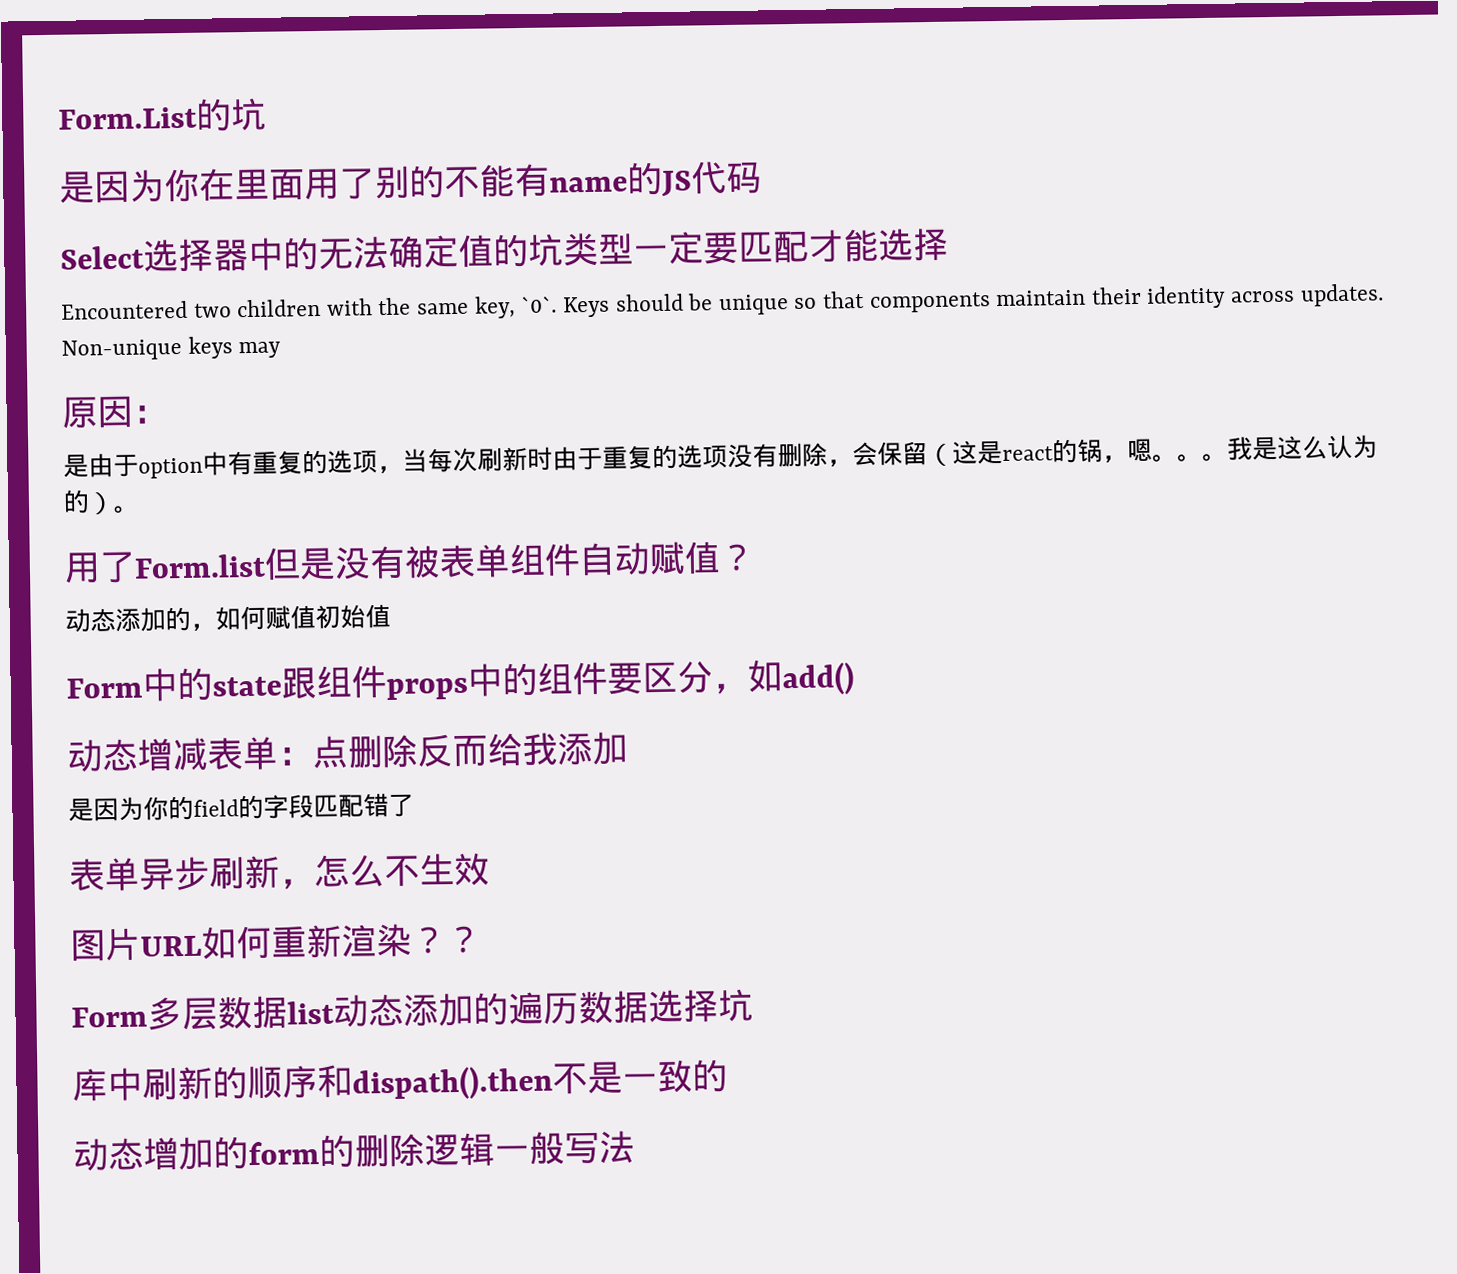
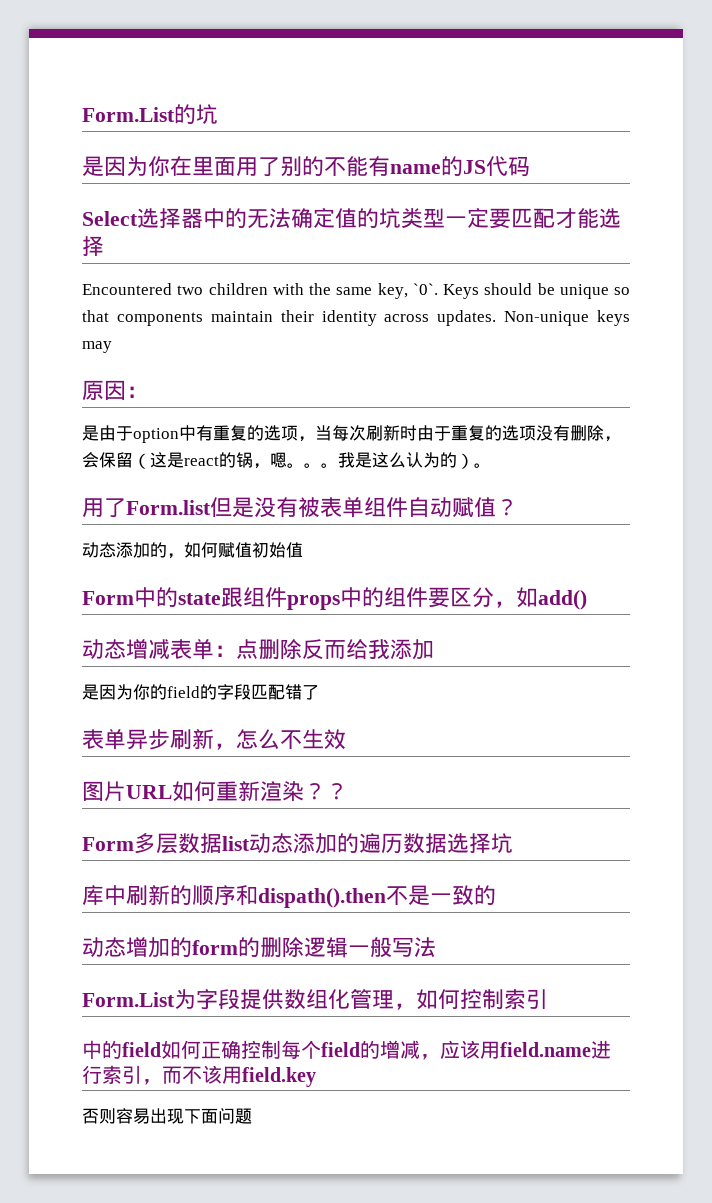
(635, 1147) none -> [82,989,548,1010] [82,1040,611,1060] [82,1065,316,1087] [82,1108,252,1124] // Form.List为字段提供数组化管理，如何控制索引 // 中的field如何正确控制每个field的增减，应该用field.name进行索引，而不该用field.key // 否则容易出现下面问题

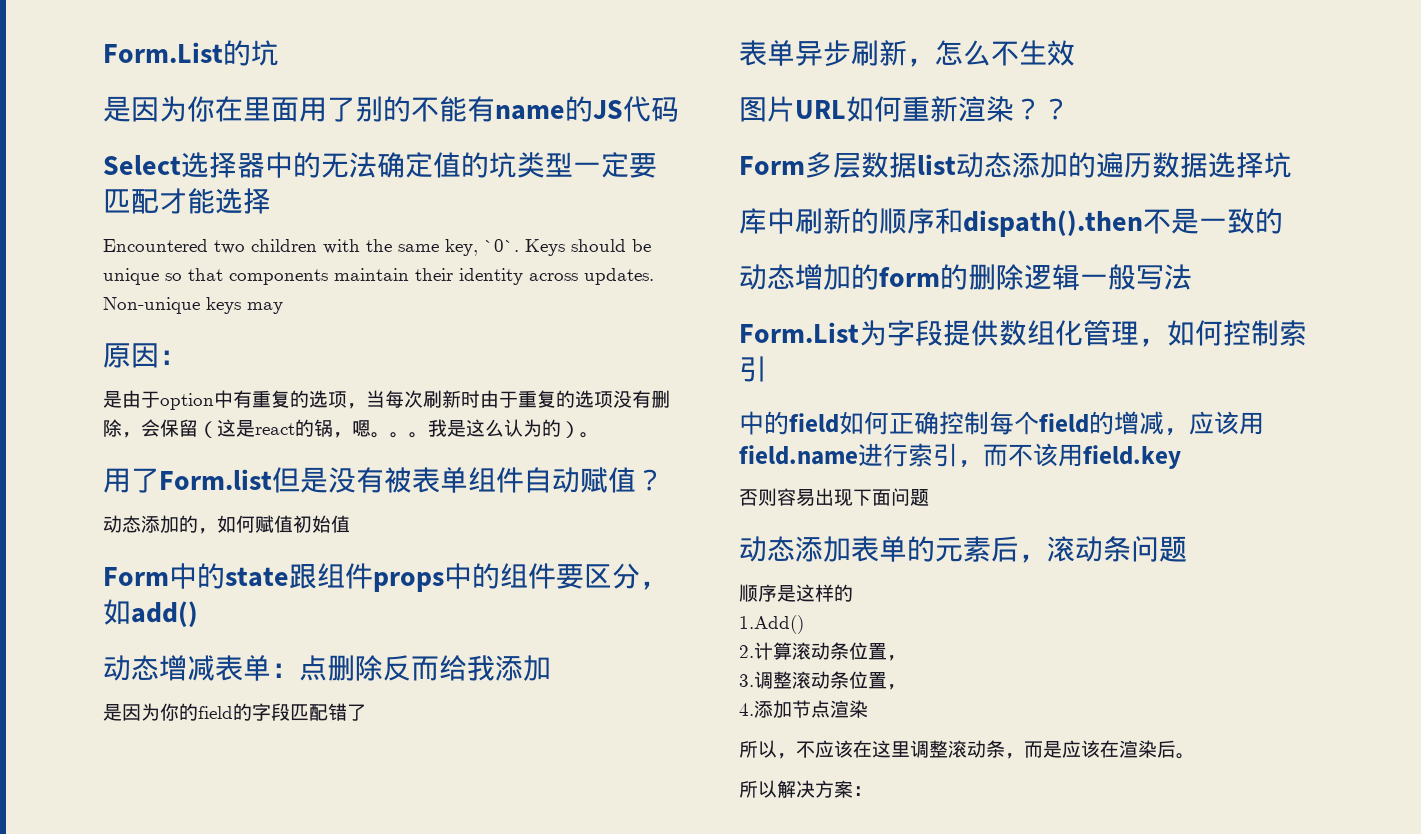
(252, 1116) none -> [739,536,1187,563] [739,584,853,602] [739,615,804,634] [739,642,906,661] [739,671,906,690] [739,700,868,718] [739,740,1195,759] [739,780,872,798] // 动态添加表单的元素后，滚动条问题 // 顺序是这样的 // 1.Add() // 2.计算滚动条位置， // 3.调整滚动条位置， // 4.添加节点渲染 // 所以，不应该在这里调整滚动条，而是应该在渲染后。 // 所以解决方案：

